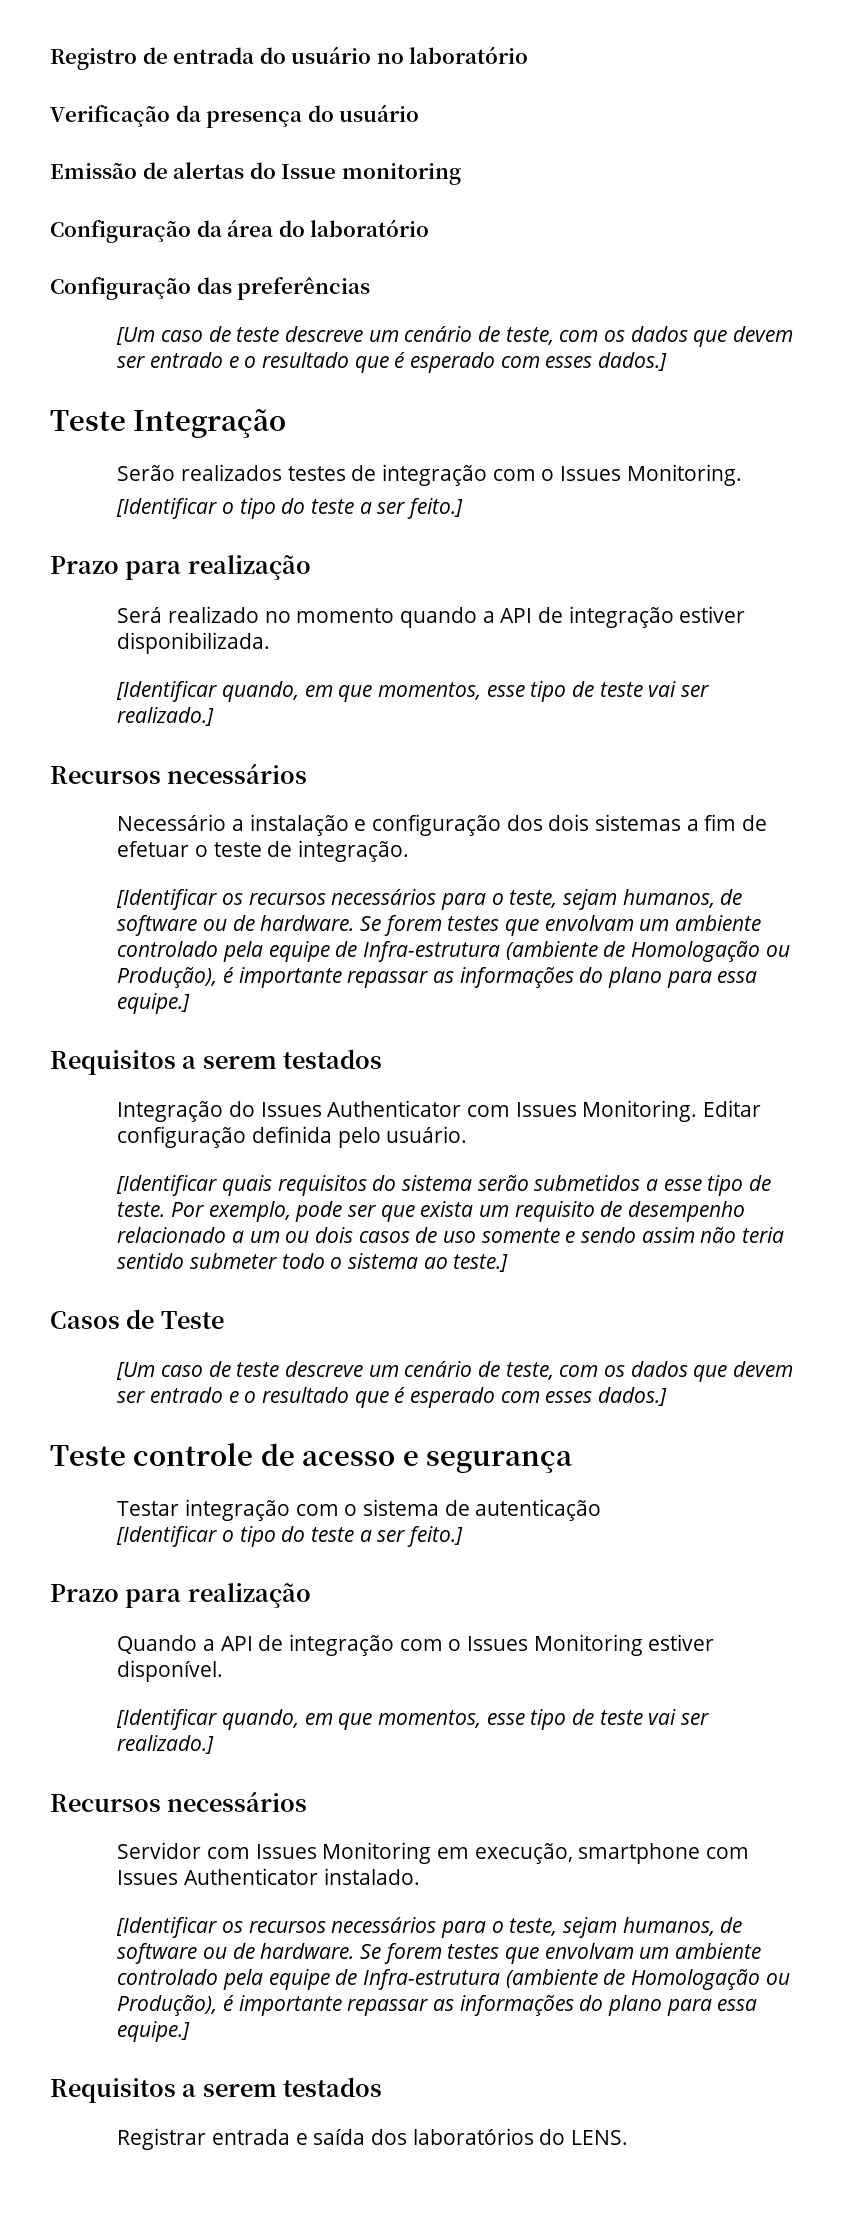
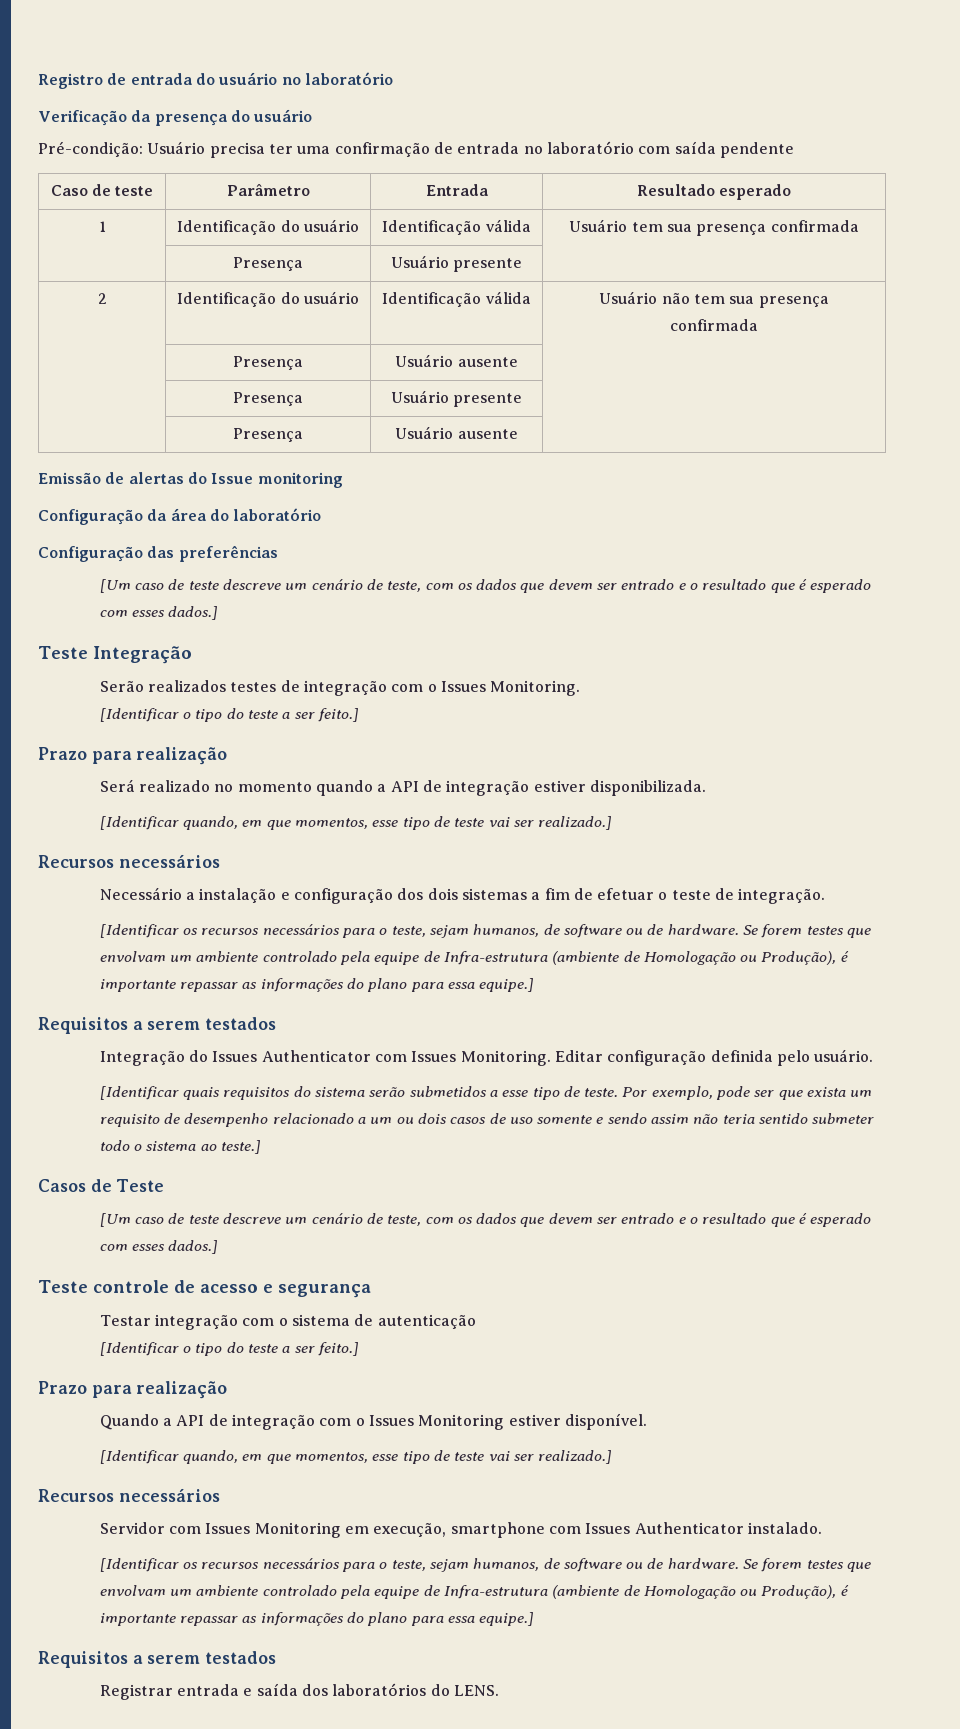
(420, 113) none -> [38,141,794,158] [50,184,154,196] [226,184,310,196] [425,184,489,196] [636,184,792,200] [98,221,106,232] [177,219,359,235] [382,219,531,235] [569,219,859,236] [233,257,303,271] [390,255,523,272] [97,293,107,304] [177,291,359,307] [382,291,531,307] [599,291,829,308] [670,319,758,331] [233,356,303,370] [395,354,518,367] [233,392,303,406] [390,390,523,407] [233,428,303,442] [395,426,518,439] // Pré-condição: Usuário precisa ter uma confirmação de entrada no laboratório com saída pendente // Caso de teste | Parâmetro | Entrada | Resultado esperado // 1 | Identificação do usuário | Identificação válida | Usuário tem sua presença confirmada // | Presença | Usuário presente | // 2 | Identificação do usuário | Identificação válida | Usuário não tem sua presença confirmada // | Presença | Usuário ausente | // | Presença | Usuário presente | // | Presença | Usuário ausente |

